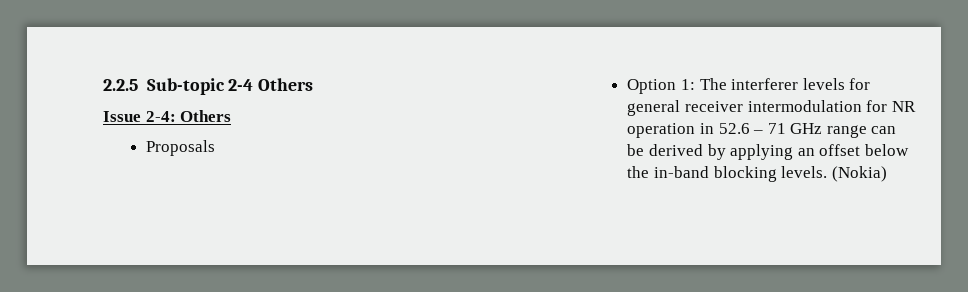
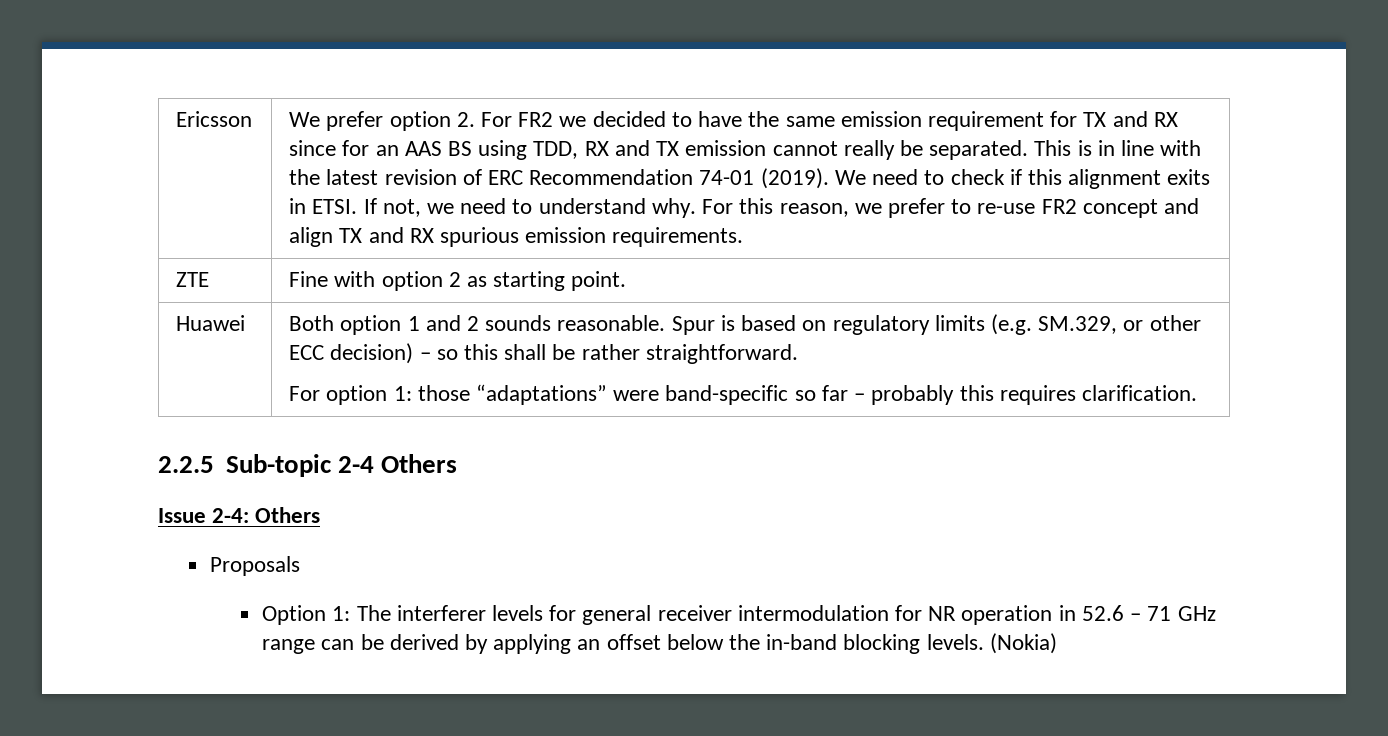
(103, 85) none -> [176,111,253,127] [289,111,1178,131] [289,140,1202,160] [289,168,1211,189] [289,198,1199,218] [289,227,744,247] [176,272,210,287] [289,271,627,291] [176,315,246,331] [289,314,1201,335] [289,343,798,364] [289,384,1197,405] Ericsson | We prefer option 2. For FR2 we decided to have the same emission requirement for TX and RX since for an AAS BS using TDD, RX and TX emission cannot really be separated. This is in line with the latest revision of ERC Recommendation 74-01 (2019). We need to check if this alignment exits in ETSI. If not, we need to understand why. For this reason, we prefer to re-use FR2 concept and align TX and RX spurious emission requirements. // ZTE | Fine with option 2 as starting point. // Huawei | Both option 1 and 2 sounds reasonable. Spur is based on regulatory limits (e.g. SM.329, or other ECC decision) – so this shall be rather straightforward. // For option 1: those “adaptations” were band-specific so far – probably this requires clarification. //

